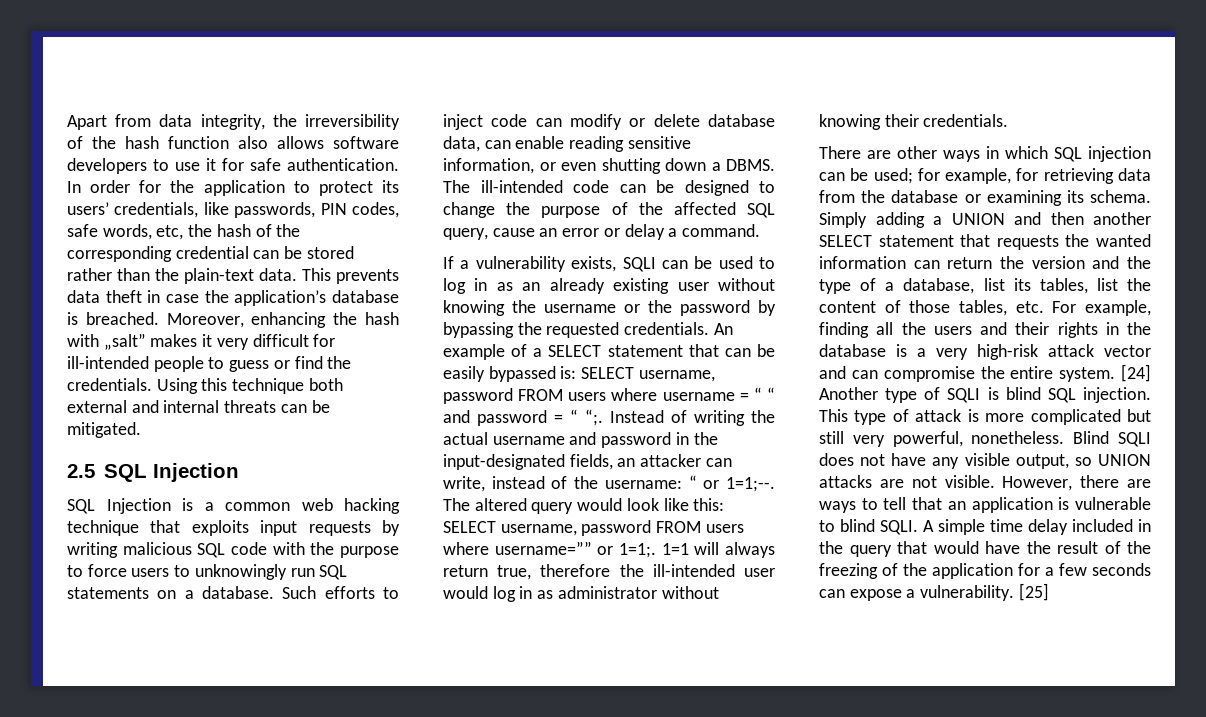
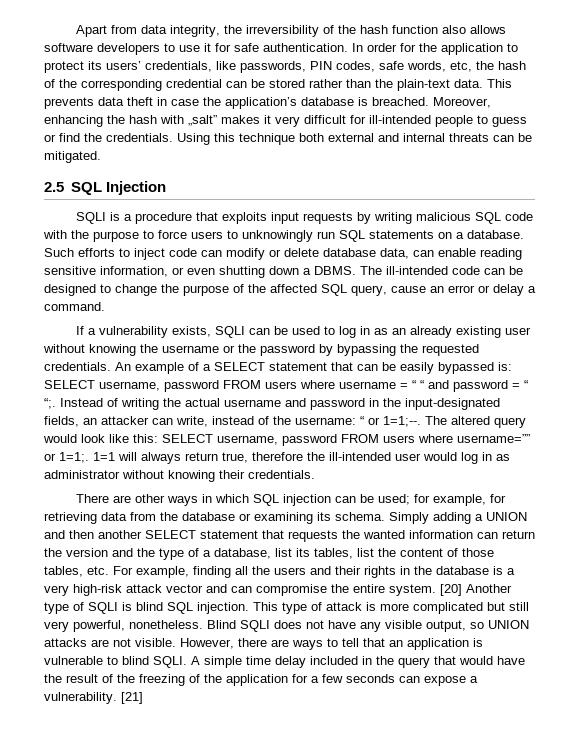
[67,498,400,514] [67,520,139,536] SQL Injection is a common web hacking technique -> [75,212,192,224] SQLI is a procedure
[1121,364,1151,382] [24] -> [440,584,462,596] [20]
[1018,583,1049,601] [25] -> [121,692,143,704] [21]

